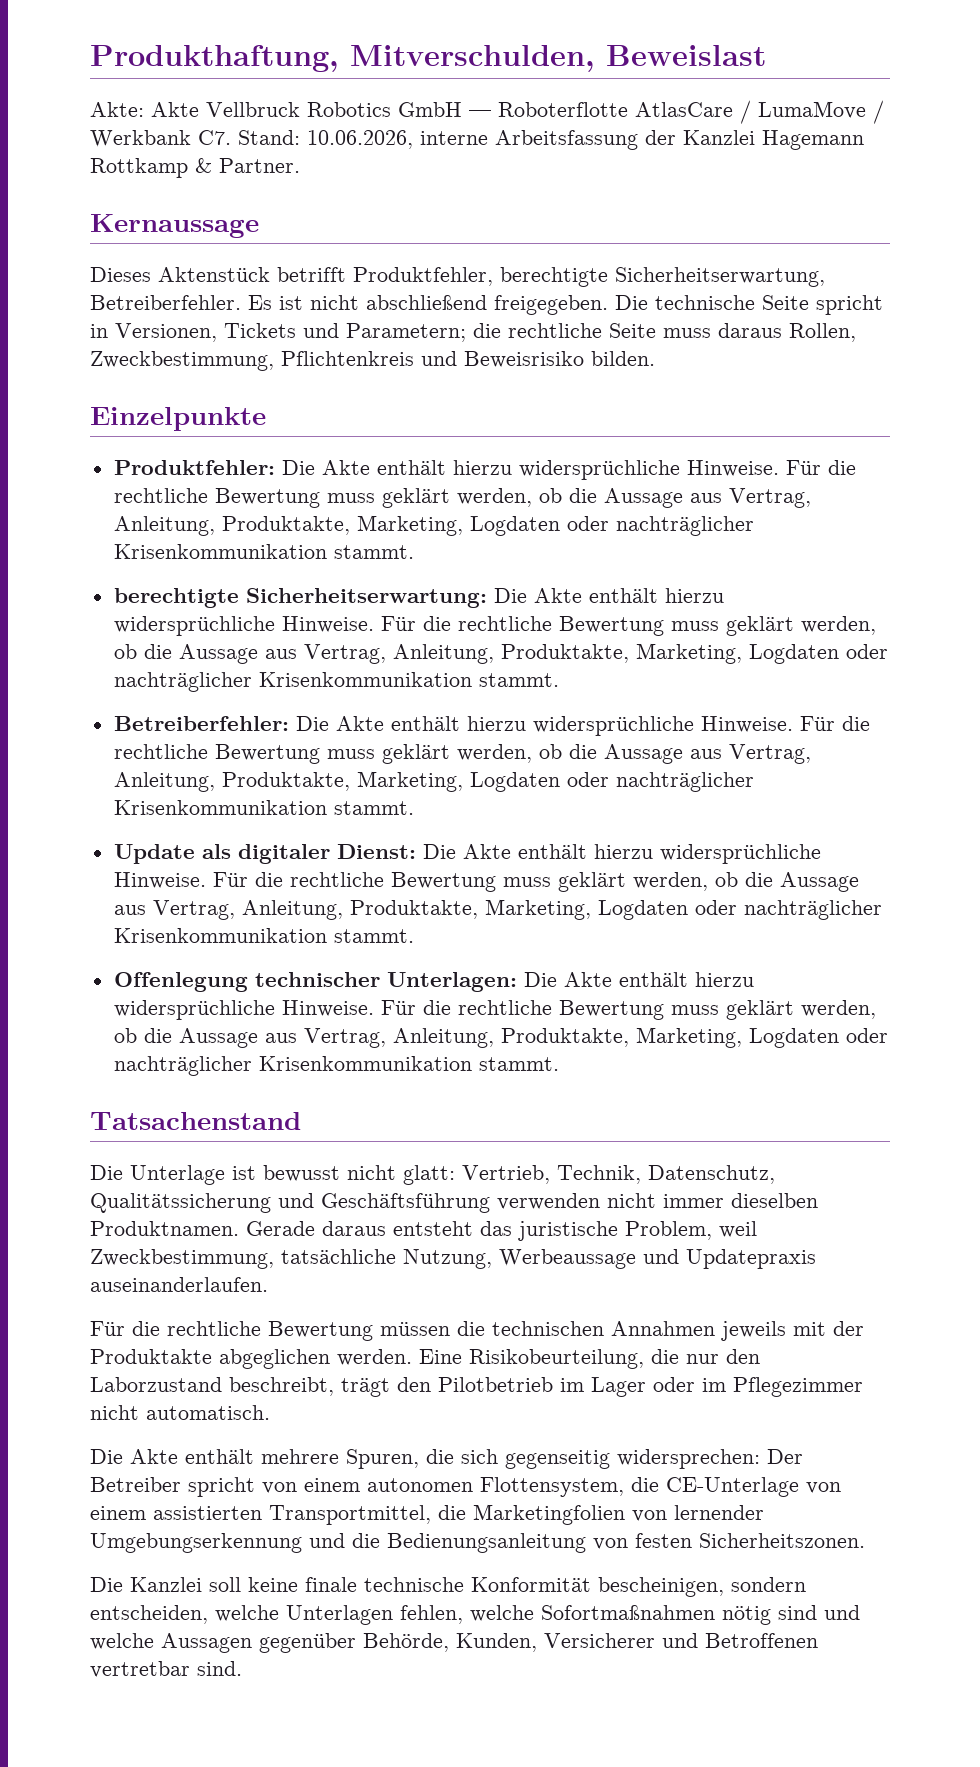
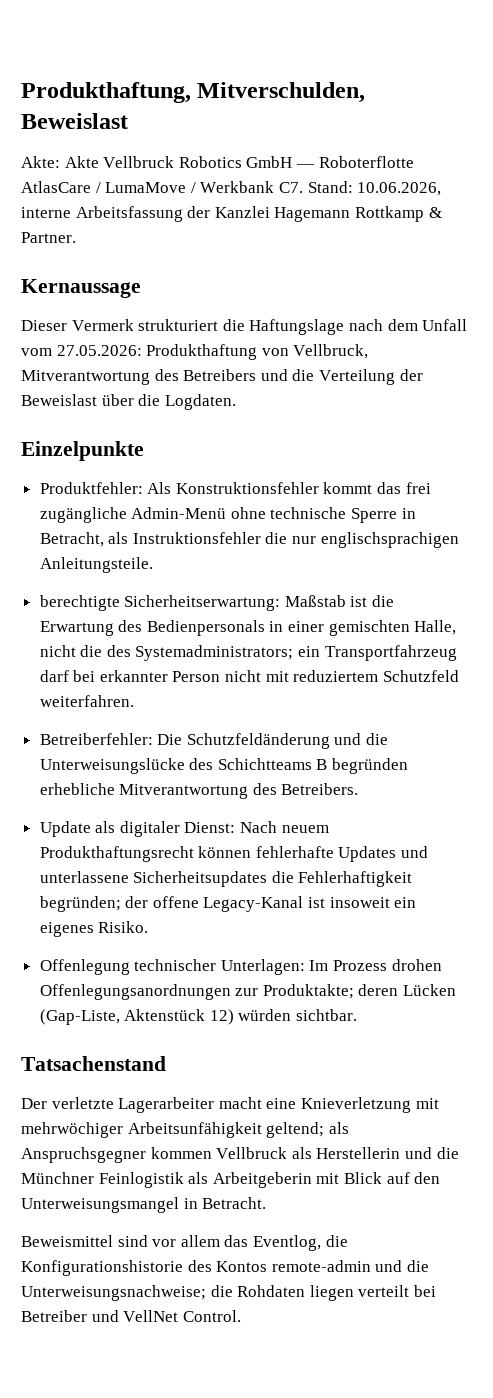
[90,267,825,287] [90,295,883,315] [90,323,856,342] [90,351,655,371] [90,407,266,431] [113,460,856,480] [113,488,811,508] [113,515,754,536] [113,544,414,559] [113,588,724,608] [113,616,876,636] [113,643,888,664] [113,672,559,692] [113,716,870,736] [113,744,811,764] [113,771,754,792] [113,800,414,815] [113,844,821,864] [113,872,859,892] [113,899,882,920] [113,928,414,943] [113,972,754,992] [113,1000,876,1020] [113,1027,888,1048] [113,1056,559,1076] [90,1112,301,1130] [90,1165,775,1185] [90,1193,818,1213] [90,1221,757,1241] [90,1249,816,1269] [90,1277,268,1292] [90,1321,864,1341] [90,1349,760,1369] [90,1377,863,1397] [90,1405,270,1420] [90,1449,803,1469] [90,1477,841,1497] [90,1504,764,1525] [90,1533,865,1553] [90,1577,806,1597] [90,1605,860,1625] [90,1633,818,1653] [90,1661,242,1678] Dieses Aktenstück betrifft Produktfehler, berechtigte Sicherheitserwartung, Betreiberfehler. Es ist nicht abschließend freigegeben. Die technische Seite spricht in Versionen, Tickets und Parametern; die rechtliche Seite muss daraus Rollen, Zweckbestimmung, Pflichtenkreis und Beweisrisiko bilden. // Einzelpunkte // Produktfehler: Die Akte enthält hierzu widersprüchliche Hinweise. Für die rechtliche Bewertung muss geklärt werden, ob die Aussage aus Vertrag, Anleitung, Produktakte, Marketing, Logdaten oder nachträglicher Krisenkommunikation stammt. // berechtigte Sicherheitserwartung: Die Akte enthält hierzu widersprüchliche Hinweise. Für die rechtliche Bewertung muss geklärt werden, ob die Aussage aus Vertrag, Anleitung, Produktakte, Marketing, Logdaten oder nachträglicher Krisenkommunikation stammt. // Betreiberfehler: Die Akte enthält hierzu widersprüchliche Hinweise. Für die rechtliche Bewertung muss geklärt werden, ob die Aussage aus Vertrag, Anleitung, Produktakte, Marketing, Logdaten oder nachträglicher Krisenkommunikation stammt. // Update als digitaler Dienst: Die Akte enthält hierzu widersprüchliche Hinweise. Für die rechtliche Bewertung muss geklärt werden, ob die Aussage aus Vertrag, Anleitung, Produktakte, Marketing, Logdaten oder nachträglicher Krisenkommunikation stammt. // Offenlegung technischer Unterlagen: Die Akte enthält hierzu widersprüchliche Hinweise. Für die rechtliche Bewertung muss geklärt werden, ob die Aussage aus Vertrag, Anleitung, Produktakte, Marketing, Logdaten oder nachträglicher Krisenkommunikation stammt. // Tatsachenstand // Die Unterlage ist bewusst nicht glatt: Vertrieb, Technik, Datenschutz, Qualitätssicherung und Geschäftsführung verwenden nicht immer dieselben Produktnamen. Gerade daraus entsteht das juristische Problem, weil Zweckbestimmung, tatsächliche Nutzung, Werbeaussage und Updatepraxis auseinanderlaufen. // Für die rechtliche Bewertung müssen die technischen Annahmen jeweils mit der Produktakte abgeglichen werden. Eine Risikobeurteilung, die nur den Laborzustand beschreibt, trägt den Pilotbetrieb im Lager oder im Pflegezimmer nicht automatisch. // Die Akte enthält mehrere Spuren, die sich gegenseitig widersprechen: Der Betreiber spricht von einem autonomen Flottensystem, die CE-Unterlage von einem assistierten Transportmittel, die Marketingfolien von lernender Umgebungserkennung und die Bedienungsanleitung von festen Sicherheitszonen. // Die Kanzlei soll keine finale technische Konformität bescheinigen, sondern entscheiden, welche Unterlagen fehlen, welche Sofortmaßnahmen nötig sind und welche Aussagen gegenüber Behörde, Kunden, Versicherer und Betroffenen vertretbar sind. -> [21,319,468,335] [21,344,369,360] [21,369,423,385] [21,394,236,410] [21,441,144,461] [39,482,431,494] [39,507,416,523] [39,532,459,548] [39,557,153,573] [39,595,395,611] [39,620,457,636] [39,645,457,661] [39,670,459,682] [39,695,134,707] [39,733,389,749] [39,758,409,774] [39,783,359,799] [39,821,329,837] [39,846,429,862] [39,871,413,887] [39,896,417,912] [39,921,149,937] [39,959,442,975] [39,984,457,1000] [39,1009,358,1025] [21,1056,166,1071] [21,1097,439,1113] [21,1122,349,1138] [21,1147,459,1163] [21,1172,441,1188] [21,1197,267,1213] [21,1235,348,1251] [21,1260,429,1276] [21,1285,436,1301] [21,1310,241,1322] Dieser Vermerk strukturiert die Haftungslage nach dem Unfall vom 27.05.2026: Produkthaftung von Vellbruck, Mitverantwortung des Betreibers und die Verteilung der Beweislast über die Logdaten. // Einzelpunkte // Produktfehler: Als Konstruktionsfehler kommt das frei zugängliche Admin-Menü ohne technische Sperre in Betracht, als Instruktionsfehler die nur englischsprachigen Anleitungsteile. // berechtigte Sicherheitserwartung: Maßstab ist die Erwartung des Bedienpersonals in einer gemischten Halle, nicht die des Systemadministrators; ein Transportfahrzeug darf bei erkannter Person nicht mit reduziertem Schutzfeld weiterfahren. // Betreiberfehler: Die Schutzfeldänderung und die Unterweisungslücke des Schichtteams B begründen erhebliche Mitverantwortung des Betreibers. // Update als digitaler Dienst: Nach neuem Produkthaftungsrecht können fehlerhafte Updates und unterlassene Sicherheitsupdates die Fehlerhaftigkeit begründen; der offene Legacy-Kanal ist insoweit ein eigenes Risiko. // Offenlegung technischer Unterlagen: Im Prozess drohen Offenlegungsanordnungen zur Produktakte; deren Lücken (Gap-Liste, Aktenstück 12) würden sichtbar. // Tatsachenstand // Der verletzte Lagerarbeiter macht eine Knieverletzung mit mehrwöchiger Arbeitsunfähigkeit geltend; als Anspruchsgegner kommen Vellbruck als Herstellerin und die Münchner Feinlogistik als Arbeitgeberin mit Blick auf den Unterweisungsmangel in Betracht. // Beweismittel sind vor allem das Eventlog, die Konfigurationshistorie des Kontos remote-admin und die Unterweisungsnachweise; die Rohdaten liegen verteilt bei Betreiber und VellNet Control.

